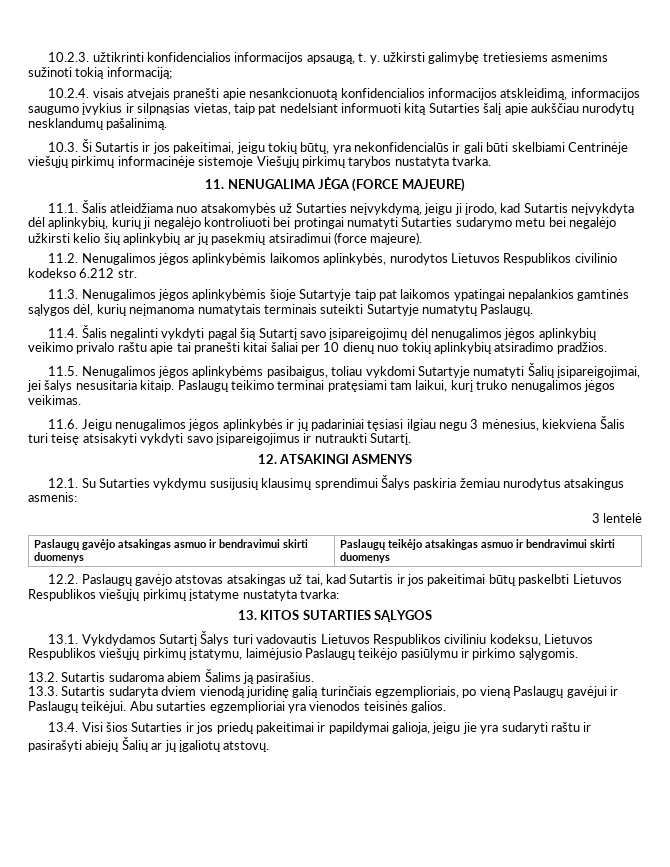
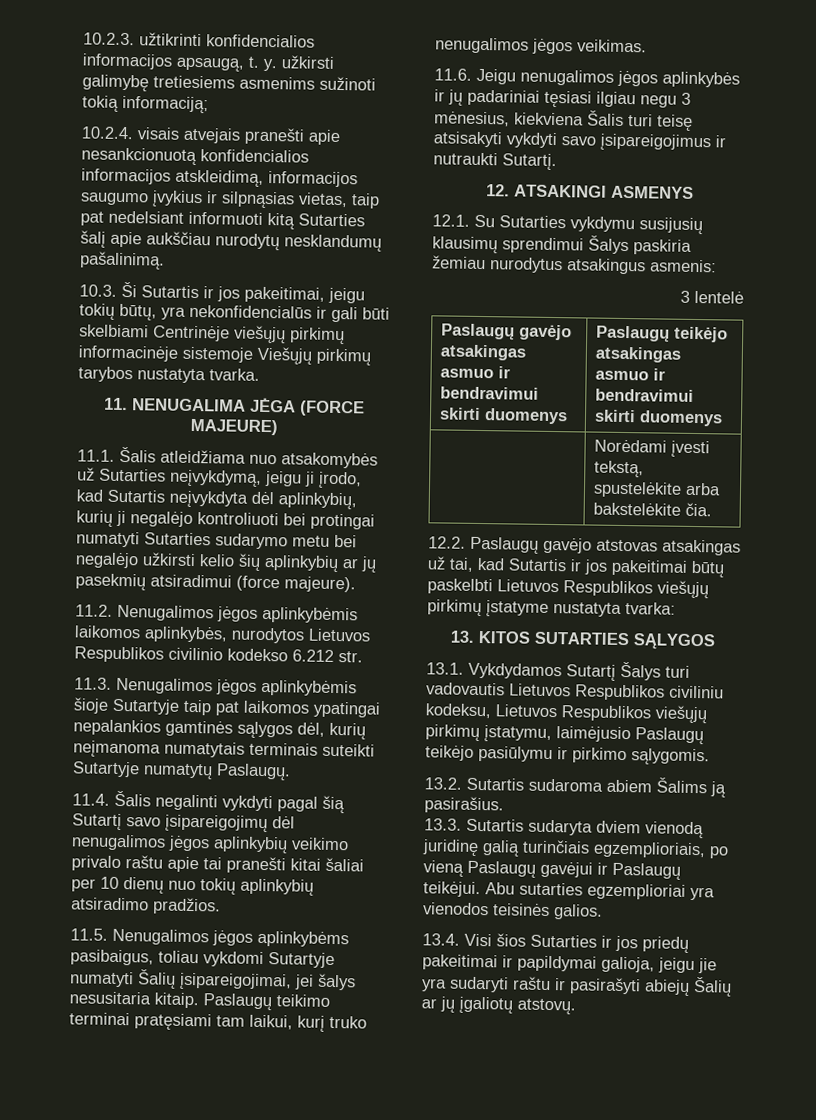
(390, 557) none -> [594,439,711,458] [594,460,645,478] [593,481,722,498] [593,502,713,517] // | Norėdami įvesti tekstą, spustelėkite arba bakstelėkite čia.

